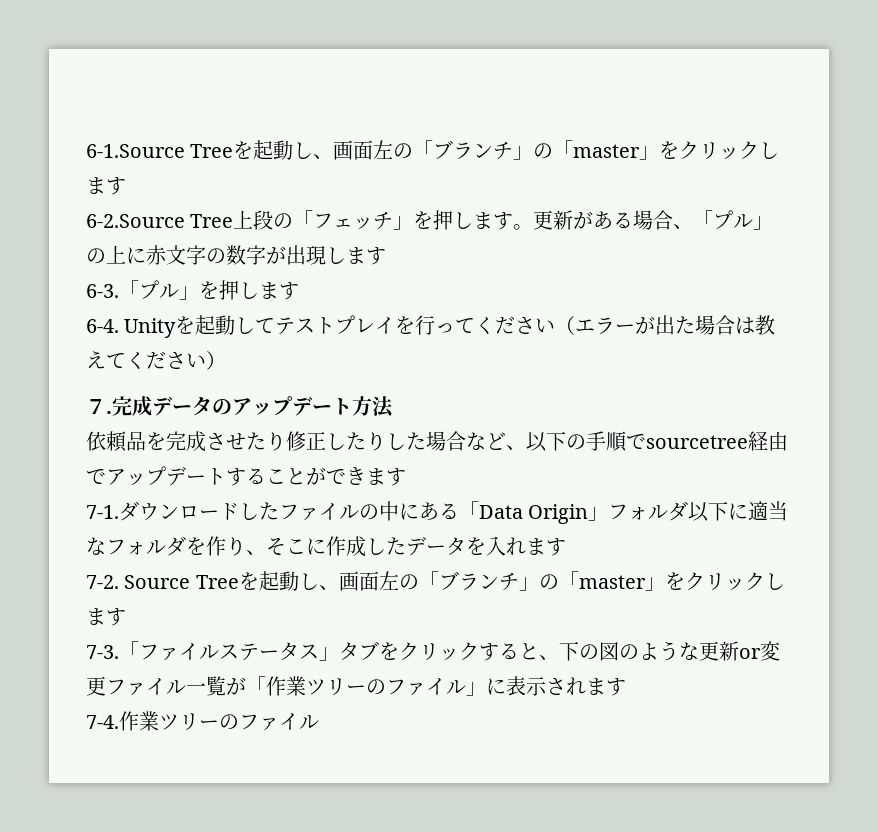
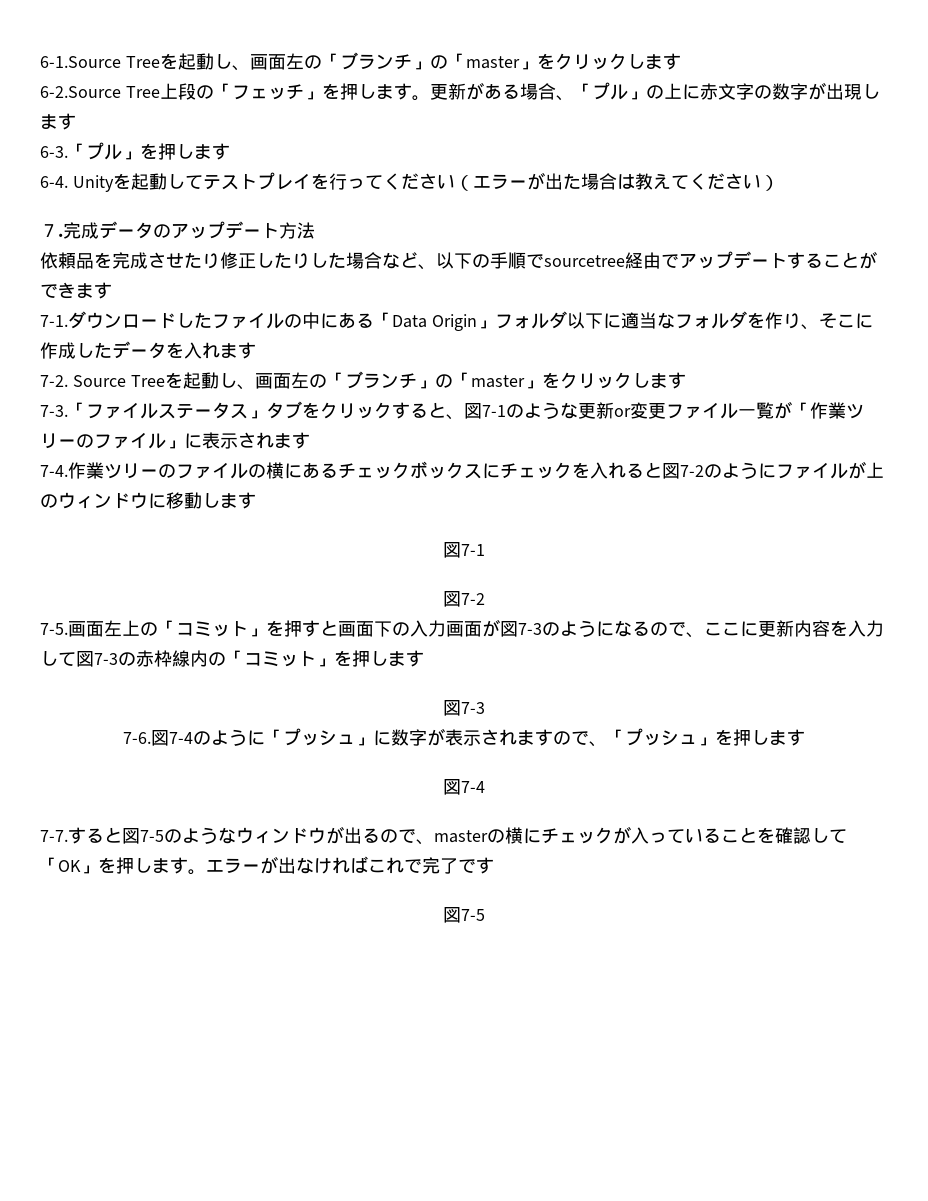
[559,641,619,661] 下の図 -> [464,403,506,419] 図7-1
(319, 722) none -> [248,461,884,479] [40,492,256,509] [443,542,485,558] [443,591,485,607] [40,619,884,638] [40,650,424,667] [443,700,485,716] [123,728,805,747] [443,779,485,795] [40,826,847,845] [40,856,494,875] [443,907,485,923] の横にあるチェックボックスにチェックを入れると図7-2のようにファイルが上のウィンドウに移動します // 図7-1 // 図7-2 // 7-5.画面左上の「コミット」を押すと画面下の入力画面が図7-3のようになるので、ここに更新内容を入力して図7-3の赤枠線内の「コミット」を押します // 図7-3 // 7-6.図7-4のように「プッシュ」に数字が表示されますので、「プッシュ」を押します // 図7-4 // 7-7.すると図7-5のようなウィンドウが出るので、masterの横にチェックが入っていることを確認して「OK」を押します。エラーが出なければこれで完了です // 図7-5

